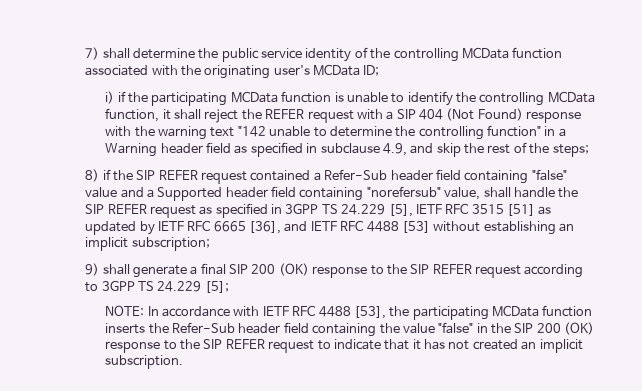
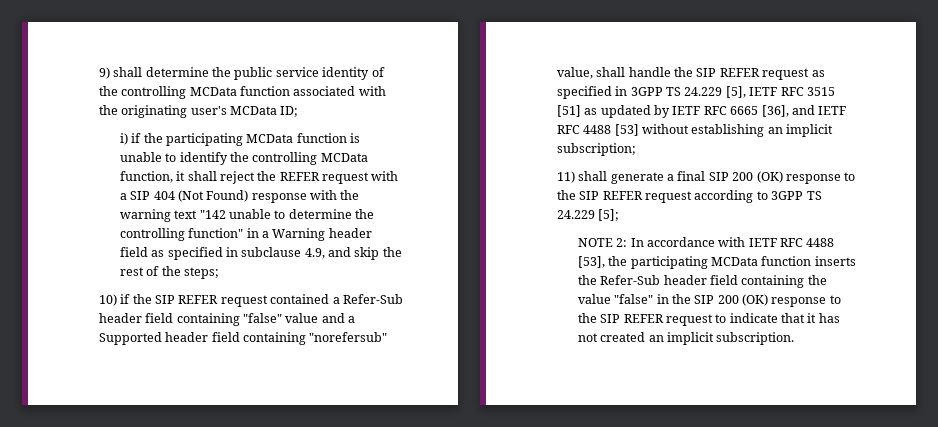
[85,47,100,60] 7) -> [98,67,110,79] 9)
[85,169,100,182] 8) -> [98,294,117,306] 10)
[85,263,100,276] 9) -> [556,171,575,183] 11)
[105,305,145,316] NOTE: -> [577,238,628,247] NOTE 2:

